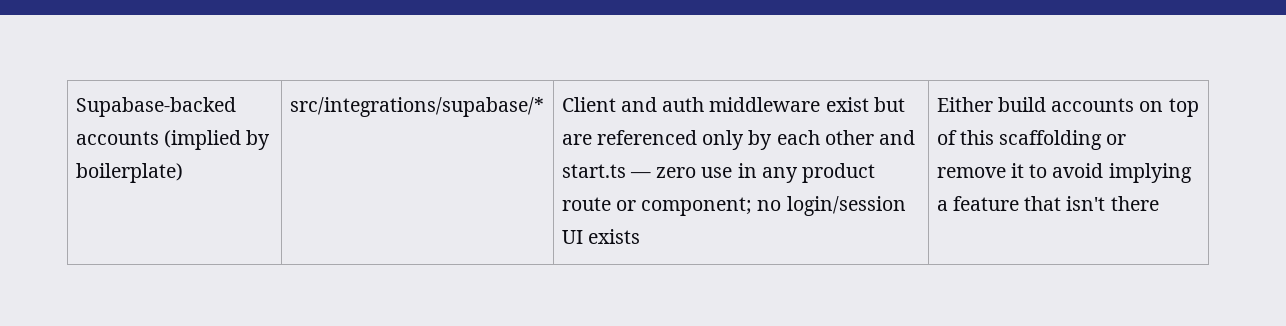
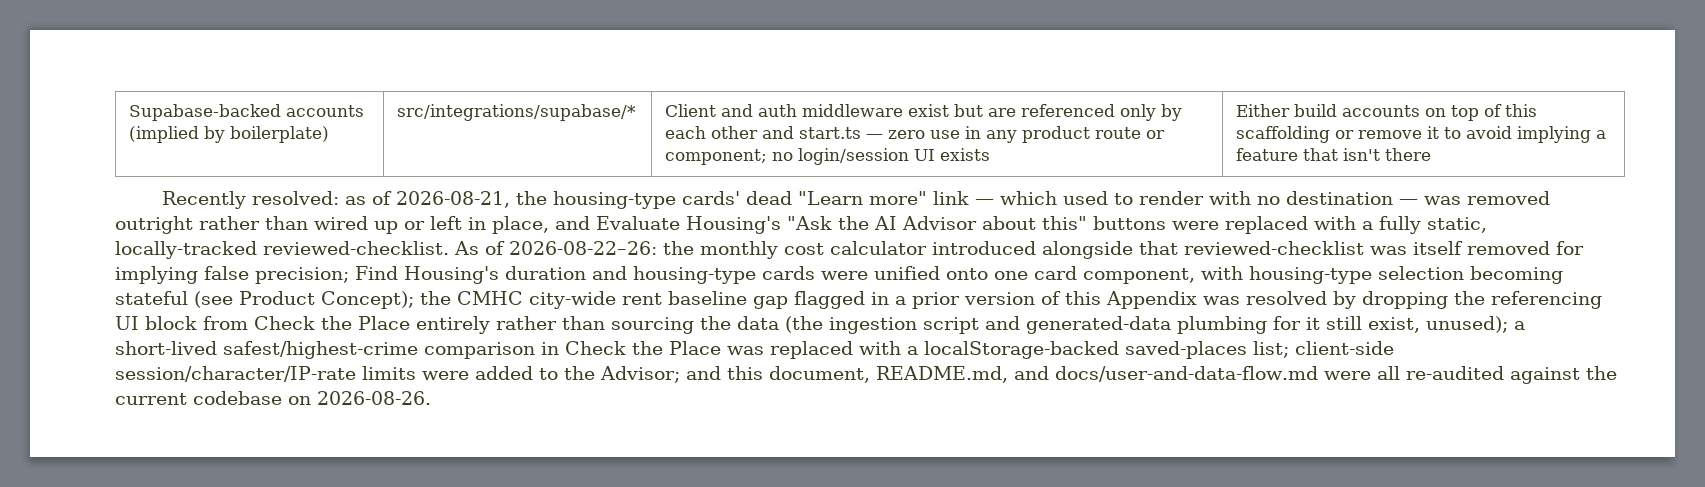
(1159, 203) none -> [162,191,1551,209] [115,216,1487,234] [115,241,1584,259] [115,266,1563,284] [115,291,1602,309] [115,316,1525,334] [115,341,1394,359] [115,366,1617,384] [115,391,431,405] // Recently resolved: as of 2026-08-21, the housing-type cards' dead "Learn more" link — which used to render with no destination — was removed outright rather than wired up or left in place, and Evaluate Housing's "Ask the AI Advisor about this" buttons were replaced with a fully static, locally-tracked reviewed-checklist. As of 2026-08-22–26: the monthly cost calculator introduced alongside that reviewed-checklist was itself removed for implying false precision; Find Housing's duration and housing-type cards were unified onto one card component, with housing-type selection becoming stateful (see Product Concept); the CMHC city-wide rent baseline gap flagged in a prior version of this Appendix was resolved by dropping the referencing UI block from Check the Place entirely rather than sourcing the data (the ingestion script and generated-data plumbing for it still exist, unused); a short-lived safest/highest-crime comparison in Check the Place was replaced with a localStorage-backed saved-places list; client-side session/character/IP-rate limits were added to the Advisor; and this document, README.md, and docs/user-and-data-flow.md were all re-audited against the current codebase on 2026-08-26.

